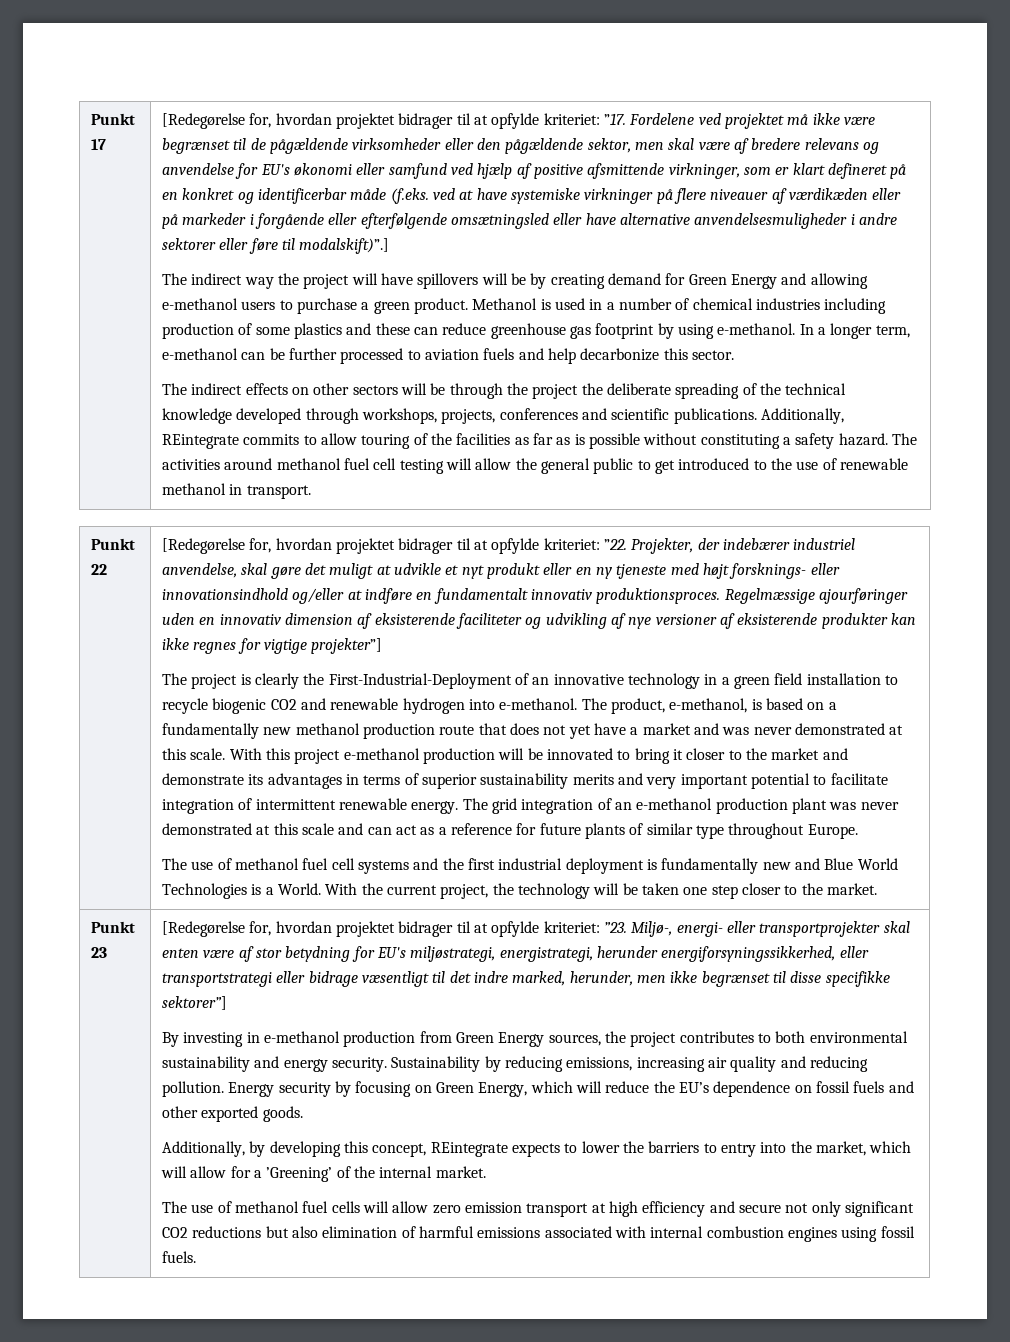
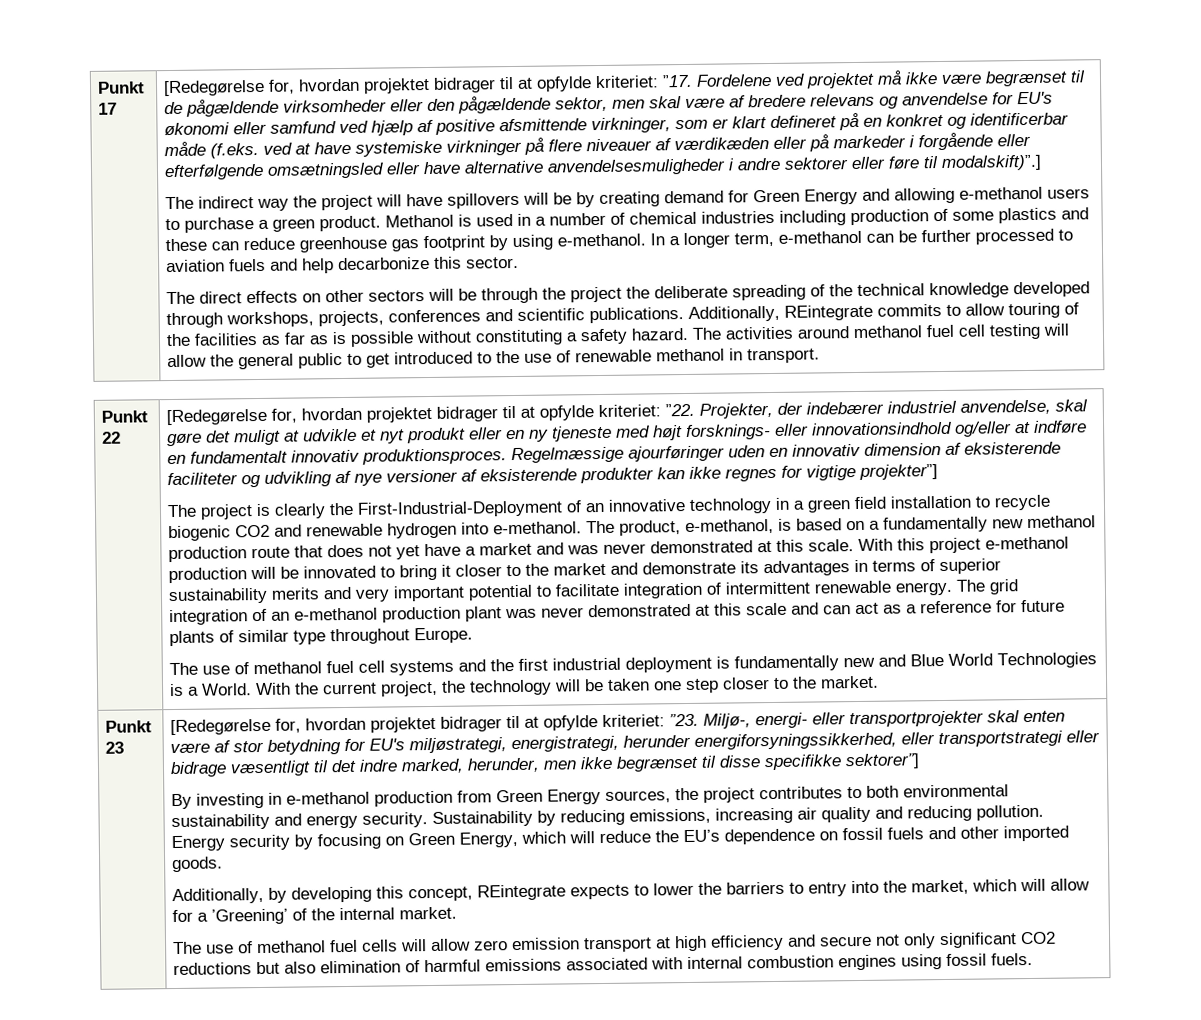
[191,383,243,395] indirect -> [199,291,243,304] direct
[201,1106,259,1122] exported -> [1003,825,1070,842] imported

